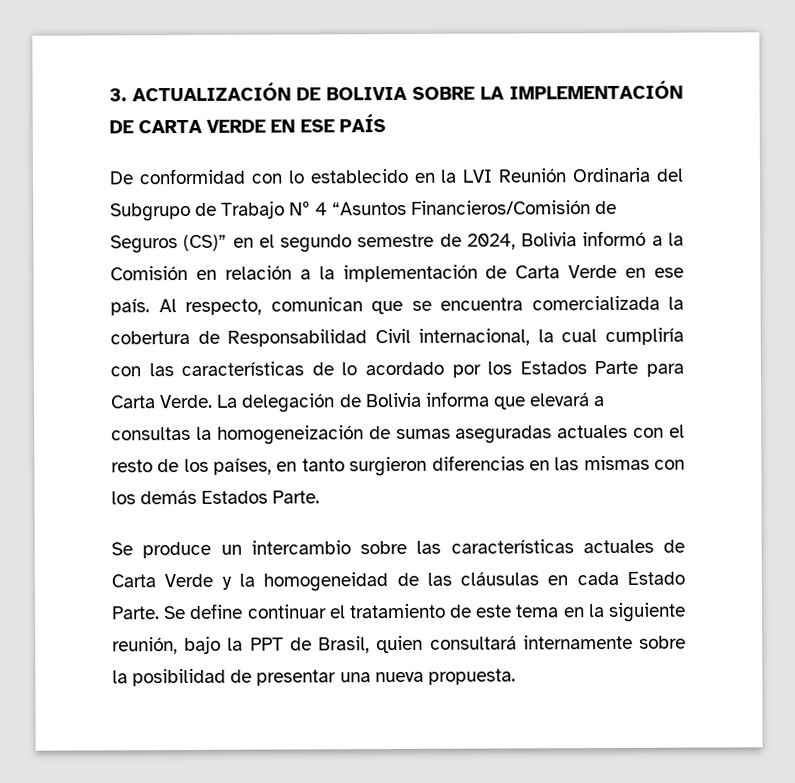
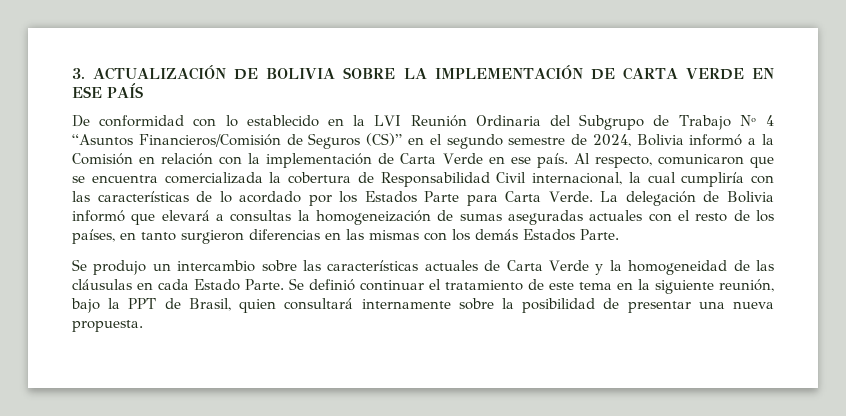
[299,269,311,280] a -> [219,156,243,165] con
[270,297,363,312] comunican -> [657,154,744,165] comunicaron
[425,391,490,407] informa -> [72,210,125,222] informó
[142,541,212,559] produce -> [93,260,147,275] produjo
[189,603,244,619] define -> [309,279,355,291] definió

